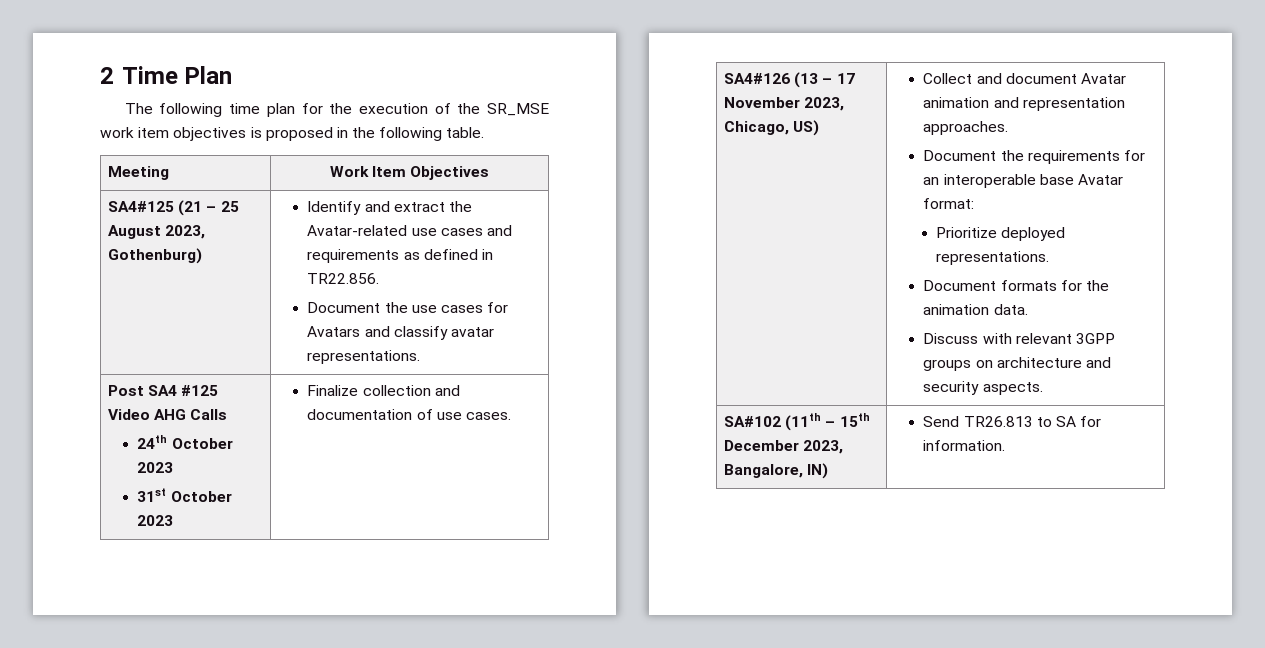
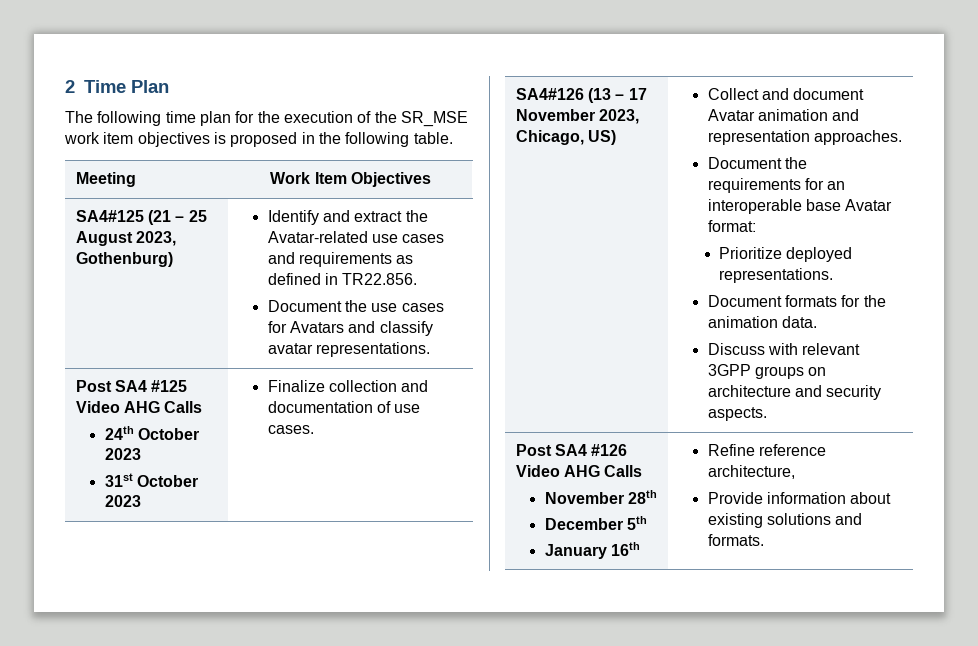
[723,413,870,431] [723,440,844,454] [723,463,829,479] [923,416,1102,427] [923,440,1006,451] SA#102 (11th – 15th December 2023, Bangalore, IN) | Send TR26.813 to SA for information. -> [515,444,628,456] [515,465,643,477] [544,490,658,504] [544,516,648,530] [544,542,641,559] [707,444,827,456] [707,465,795,479] [707,492,892,504] [707,513,863,528] [707,534,764,546] Post SA4 #126 Video AHG Calls // November 28th // December 5th // January 16th | Refine reference architecture, // Provide information about existing solutions and formats.

